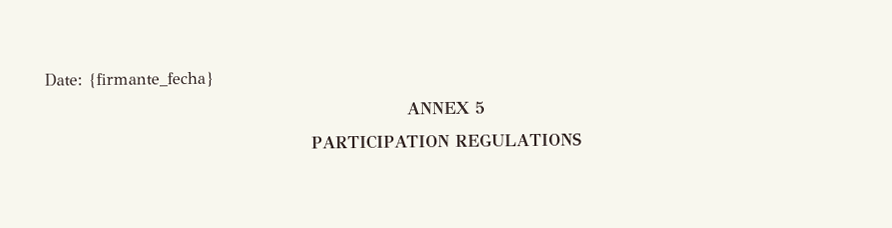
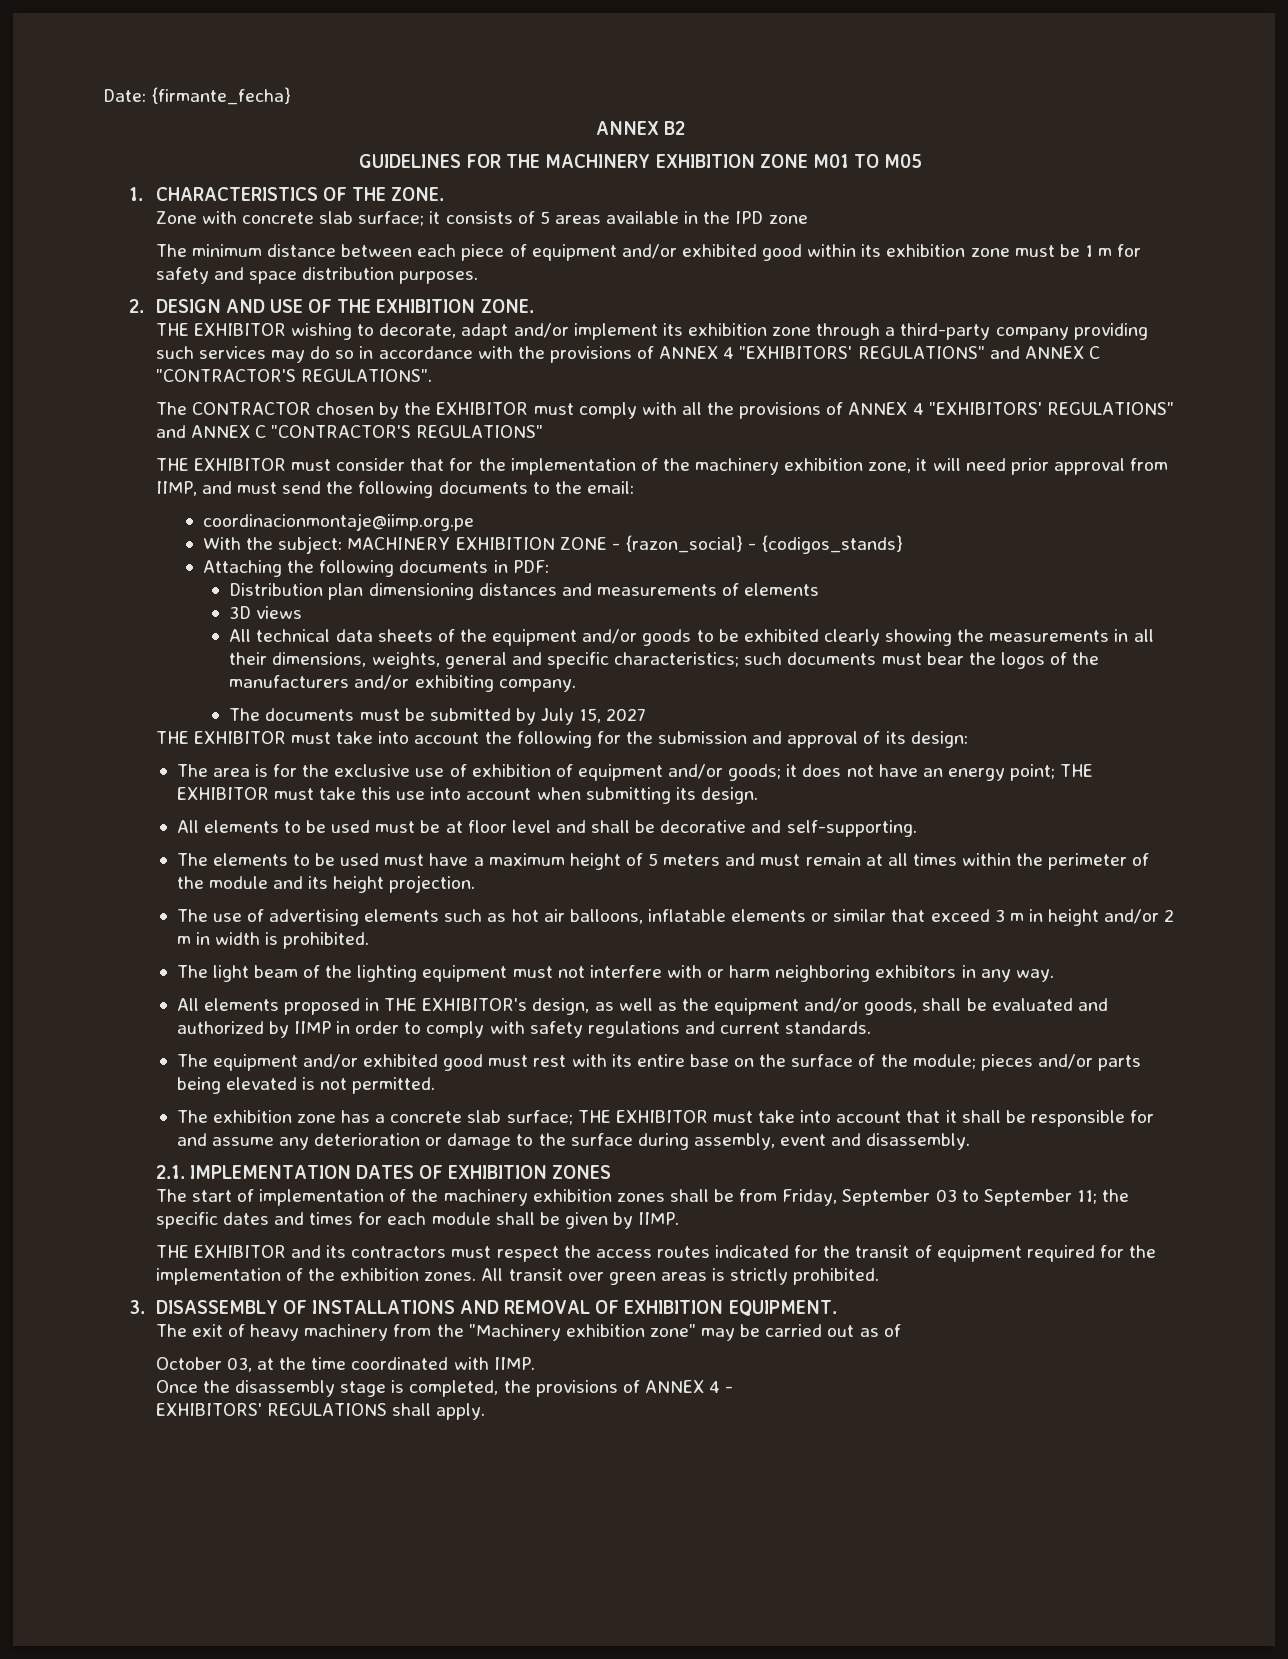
[474,101,485,114] [310,132,583,150] 5 // PARTICIPATION REGULATIONS -> [664,121,686,135] [358,154,923,168] [129,187,445,201] [155,211,808,226] [155,244,1142,261] [155,267,479,284] [129,299,534,313] [155,323,1148,340] [155,346,1100,363] [155,369,432,382] [155,402,1174,419] [155,425,544,438] [155,458,1169,475] [155,481,634,498] [202,513,474,531] [202,535,904,554] [202,560,549,577] [229,583,820,600] [229,606,303,619] [229,629,1154,646] [229,652,1100,669] [229,675,576,692] [229,708,647,725] [155,731,968,748] [176,764,1094,781] [176,787,758,804] [176,820,917,837] [176,853,1150,870] [176,875,476,893] [176,909,1175,926] [176,932,370,949] [176,965,1054,982] [176,998,1108,1015] [176,1021,872,1038] [176,1054,1142,1071] [176,1077,436,1094] [176,1110,1155,1127] [176,1133,971,1150] [155,1165,612,1179] [155,1189,1130,1206] [155,1212,680,1229] [155,1245,1157,1262] [155,1268,880,1285] [129,1300,837,1316] [155,1324,901,1341] [155,1357,535,1372] [155,1380,734,1397] [155,1403,486,1420] B2 // GUIDELINES FOR THE MACHINERY EXHIBITION ZONE M01 TO M05 // 1. CHARACTERISTICS OF THE ZONE. // Zone with concrete slab surface; it consists of 5 areas available in the IPD zone // The minimum distance between each piece of equipment and/or exhibited good within its exhibition zone must be 1 m for safety and space distribution purposes. // 2. DESIGN AND USE OF THE EXHIBITION ZONE. // THE EXHIBITOR wishing to decorate, adapt and/or implement its exhibition zone through a third-party company providing such services may do so in accordance with the provisions of ANNEX 4 "EXHIBITORS' REGULATIONS" and ANNEX C "CONTRACTOR'S REGULATIONS". // The CONTRACTOR chosen by the EXHIBITOR must comply with all the provisions of ANNEX 4 "EXHIBITORS' REGULATIONS" and ANNEX C "CONTRACTOR'S REGULATIONS" // THE EXHIBITOR must consider that for the implementation of the machinery exhibition zone, it will need prior approval from IIMP, and must send the following documents to the email: // coordinacionmontaje@iimp.org.pe // With the subject: MACHINERY EXHIBITION ZONE - {razon_social} - {codigos_stands} // Attaching the following documents in PDF: // Distribution plan dimensioning distances and measurements of elements // 3D views // All technical data sheets of the equipment and/or goods to be exhibited clearly showing the measurements in all their dimensions, weights, general and specific characteristics; such documents must bear the logos of the manufacturers and/or exhibiting company. // The documents must be submitted by July 15, 2027 // THE EXHIBITOR must take into account the following for the submission and approval of its design: // The area is for the exclusive use of exhibition of equipment and/or goods; it does not have an energy point; THE EXHIBITOR must take this use into account when submitting its design. // All elements to be used must be at floor level and shall be decorative and self-supporting. // The elements to be used must have a maximum height of 5 meters and must remain at all times within the perimeter of the module and its height projection. // The use of advertising elements such as hot air balloons, inflatable elements or similar that exceed 3 m in height and/or 2 m in width is prohibited. // The light beam of the lighting equipment must not interfere with or harm neighboring exhibitors in any way. // All elements proposed in THE EXHIBITOR's design, as well as the equipment and/or goods, shall be evaluated and authorized by IIMP in order to comply with safety regulations and current standards. // The equipment and/or exhibited good must rest with its entire base on the surface of the module; pieces and/or parts being elevated is not permitted. // The exhibition zone has a concrete slab surface; THE EXHIBITOR must take into account that it shall be responsible for and assume any deterioration or damage to the surface during assembly, event and disassembly. // 2.1. IMPLEMENTATION DATES OF EXHIBITION ZONES // The start of implementation of the machinery exhibition zones shall be from Friday, September 03 to September 11; the specific dates and times for each module shall be given by IIMP. // THE EXHIBITOR and its contractors must respect the access routes indicated for the transit of equipment required for the implementation of the exhibition zones. All transit over green areas is strictly prohibited. // 3. DISASSEMBLY OF INSTALLATIONS AND REMOVAL OF EXHIBITION EQUIPMENT. // The exit of heavy machinery from the "Machinery exhibition zone" may be carried out as of // October 03, at the time coordinated with IIMP. // Once the disassembly stage is completed, the provisions of ANNEX 4 - // EXHIBITORS' REGULATIONS shall apply.

